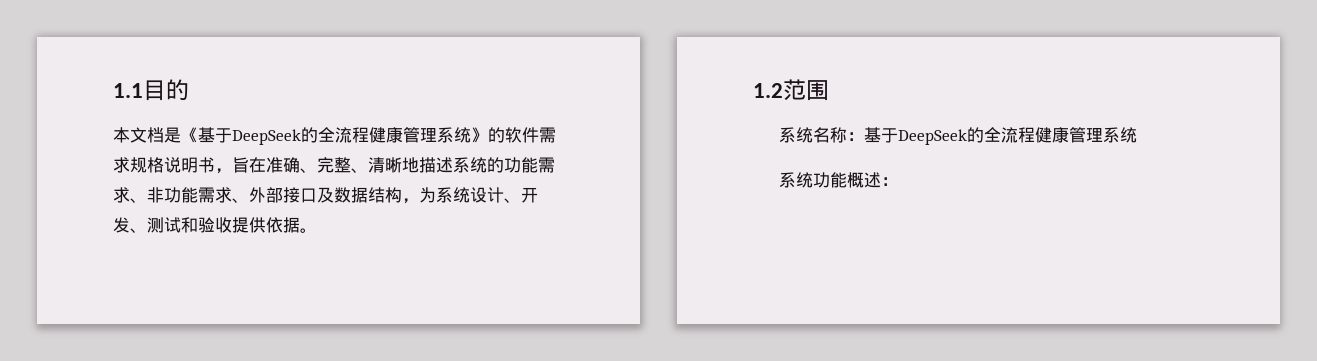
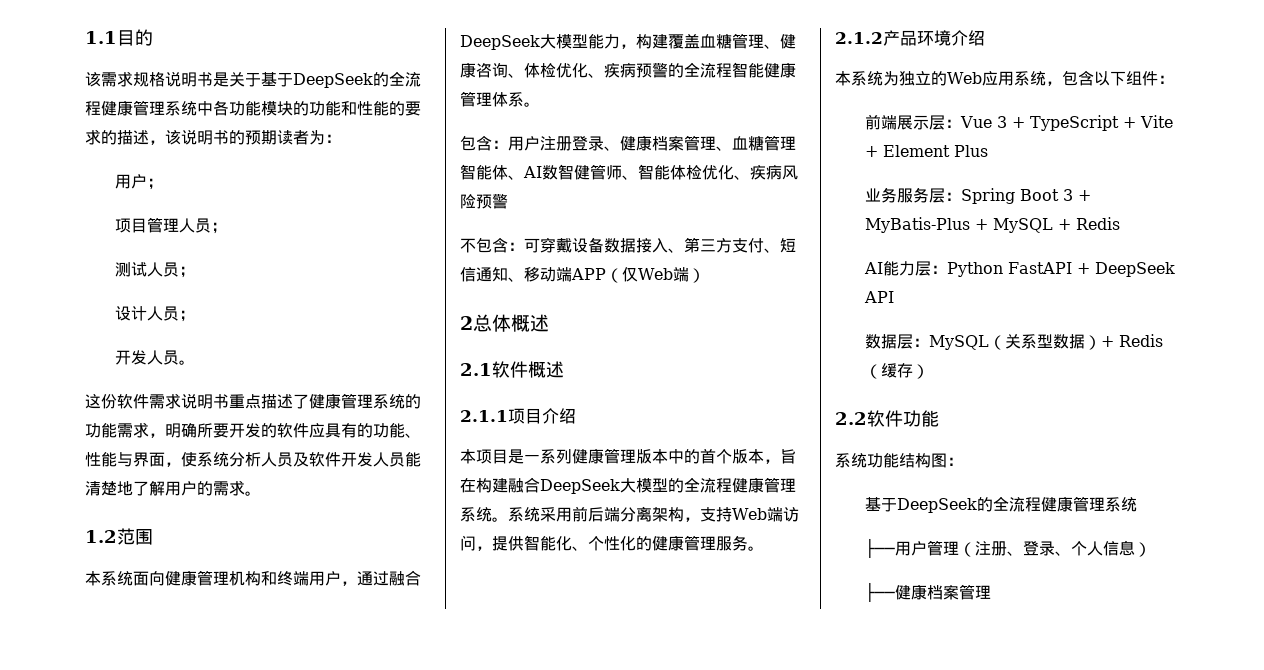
[113,127,556,145] [113,157,555,174] [113,187,538,204] [113,217,317,233] [753,79,829,101] [778,127,864,143] 本文档是《基于DeepSeek的全流程健康管理系统》的软件需求规格说明书，旨在准确、完整、清晰地描述系统的功能需求、非功能需求、外部接口及数据结构，为系统设计、开发、测试和验收提供依据。 // 1.2范围 // 系统名称： -> [85,71,421,88] [85,100,421,116] [85,129,341,145] [115,174,164,190] [115,217,228,234] [115,262,196,278] [115,306,196,322] [115,350,196,365] [85,393,421,409] [85,422,421,438] [85,451,421,467] [85,480,261,496] [85,528,153,545] [85,570,421,586] [460,33,796,50] [460,62,796,78] [460,91,540,107] [460,135,796,151] [460,164,798,180] [460,194,508,209] [460,237,796,253] [460,267,705,283] [460,314,549,332] [460,361,564,378] [460,408,576,424] [460,448,796,464] [460,477,796,494] [460,506,799,522] [460,535,764,551] [835,30,985,46] [835,70,1174,86] [865,114,1174,131] [865,145,989,157] [865,187,1092,204] [865,217,1121,233] [864,261,1176,277] [864,291,895,303] [865,334,1164,350] [865,363,930,379] [835,410,939,427] [835,453,963,468] 该需求规格说明书是关于基于DeepSeek的全流程健康管理系统中各功能模块的功能和性能的要求的描述，该说明书的预期读者为： // 用户； // 项目管理人员； // 测试人员； // 设计人员； // 开发人员。 // 这份软件需求说明书重点描述了健康管理系统的功能需求，明确所要开发的软件应具有的功能、性能与界面，使系统分析人员及软件开发人员能清楚地了解用户的需求。 // 1.2范围 // 本系统面向健康管理机构和终端用户，通过融合DeepSeek大模型能力，构建覆盖血糖管理、健康咨询、体检优化、疾病预警的全流程智能健康管理体系。 // 包含：用户注册登录、健康档案管理、血糖管理智能体、AI数智健管师、智能体检优化、疾病风险预警 // 不包含：可穿戴设备数据接入、第三方支付、短信通知、移动端APP（仅Web端） // 2总体概述 // 2.1软件概述 // 2.1.1项目介绍 // 本项目是一系列健康管理版本中的首个版本，旨在构建融合DeepSeek大模型的全流程健康管理系统。系统采用前后端分离架构，支持Web端访问，提供智能化、个性化的健康管理服务。 // 2.1.2产品环境介绍 // 本系统为独立的Web应用系统，包含以下组件： // 前端展示层：Vue 3 + TypeScript + Vite + Element Plus // 业务服务层：Spring Boot 3 + MyBatis-Plus + MySQL + Redis // AI能力层：Python FastAPI + DeepSeek API // 数据层：MySQL（关系型数据）+ Redis（缓存） // 2.2软件功能 // 系统功能结构图： //
[778,172,898,188] 系统功能概述： -> [865,538,1152,558] [865,582,992,602] ├──用户管理（注册、登录、个人信息） // ├──健康档案管理

